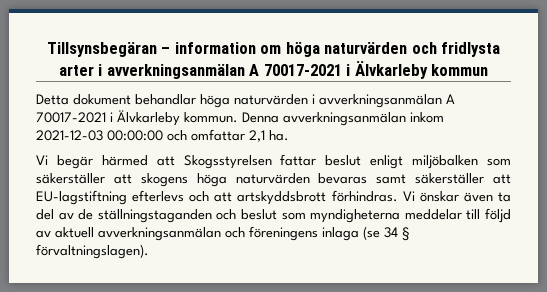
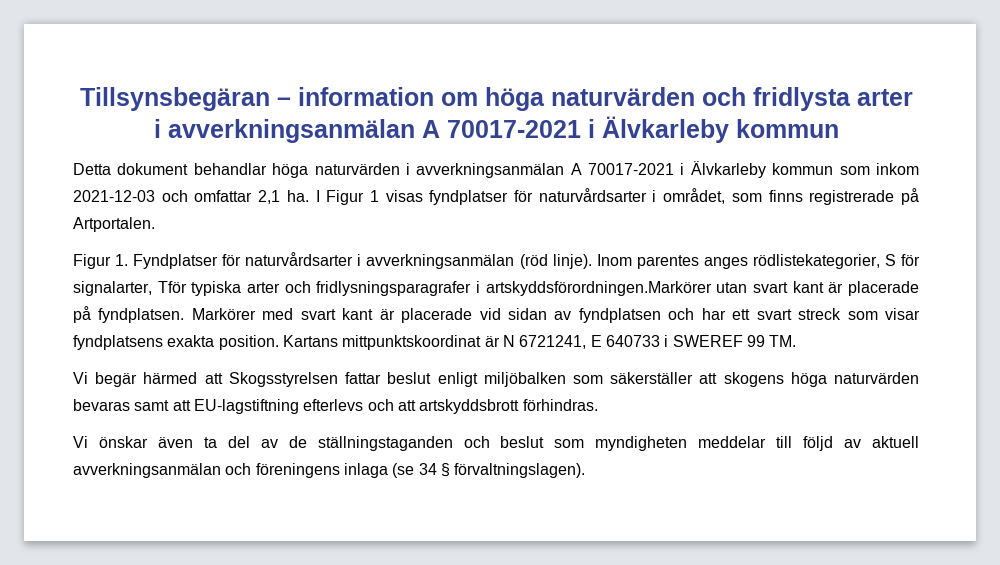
[184,112,406,126] kommun. Denna avverkningsanmälan -> [772,163,870,175] kommun som
[107,130,163,141] 00:00:00 -> (155, 196) none
(289, 135) none -> [315,188,920,205] [73,217,155,232] [73,252,920,269] [73,281,919,296] [73,306,921,323] [73,335,797,350] I Figur 1 visas fyndplatser för naturvårdsarter i området, som finns registrerade på Artportalen. // Figur 1. Fyndplatser för naturvårdsarter i avverkningsanmälan (röd linje). Inom parentes anges rödlistekategorier, S för signalarter, Tför typiska arter och fridlysningsparagrafer i artskyddsförordningen.Markörer utan svart kant är placerade på fyndplatsen. Markörer med svart kant är placerade vid sidan av fyndplatsen och har ett svart streck som visar fyndplatsens exakta position. Kartans mittpunktskoordinat är N 6721241, E 640733 i SWEREF 99 TM.
[415,173,485,184] säkerställer -> (170, 405) none
(398, 196) none -> (598, 405) //
[310,209,401,223] myndigheterna -> [595,436,688,451] myndigheten

